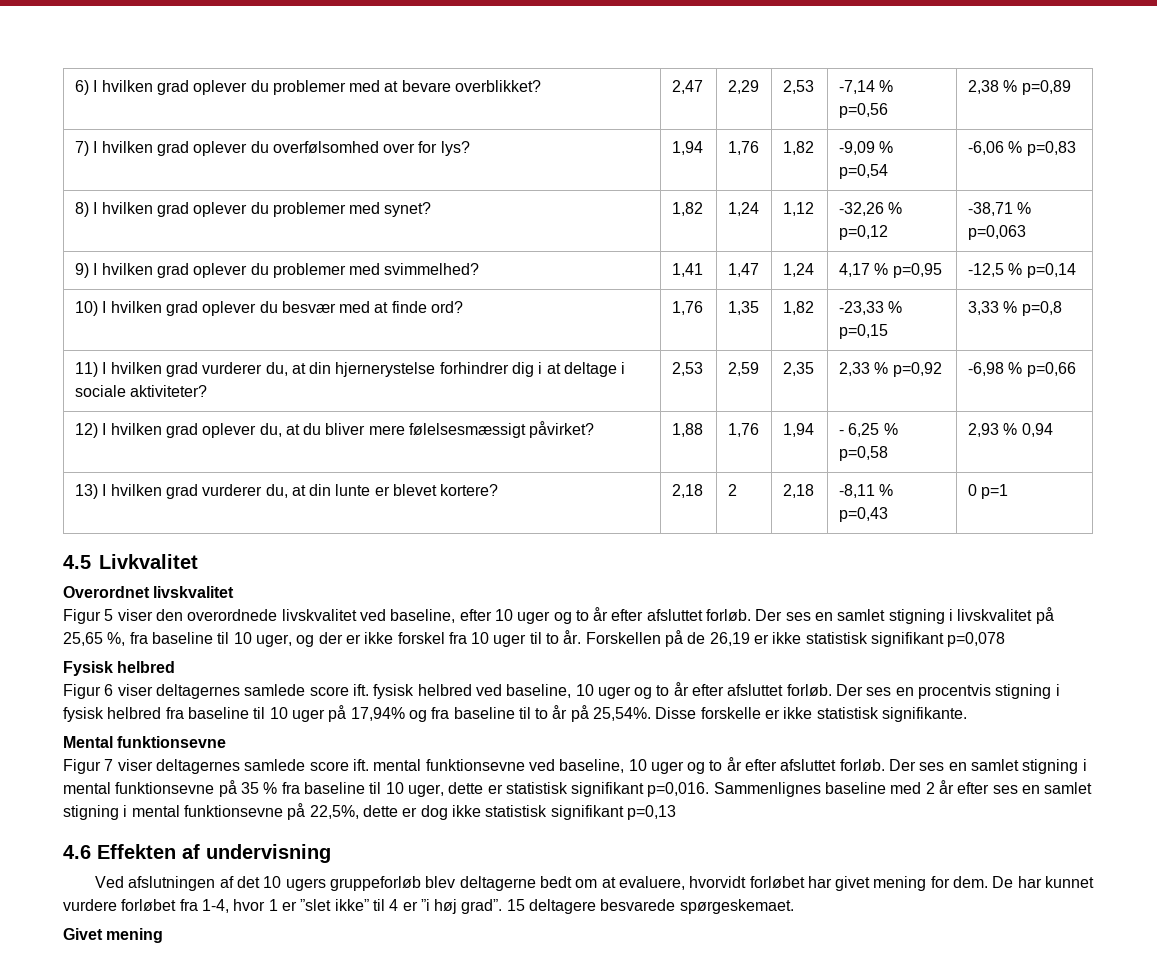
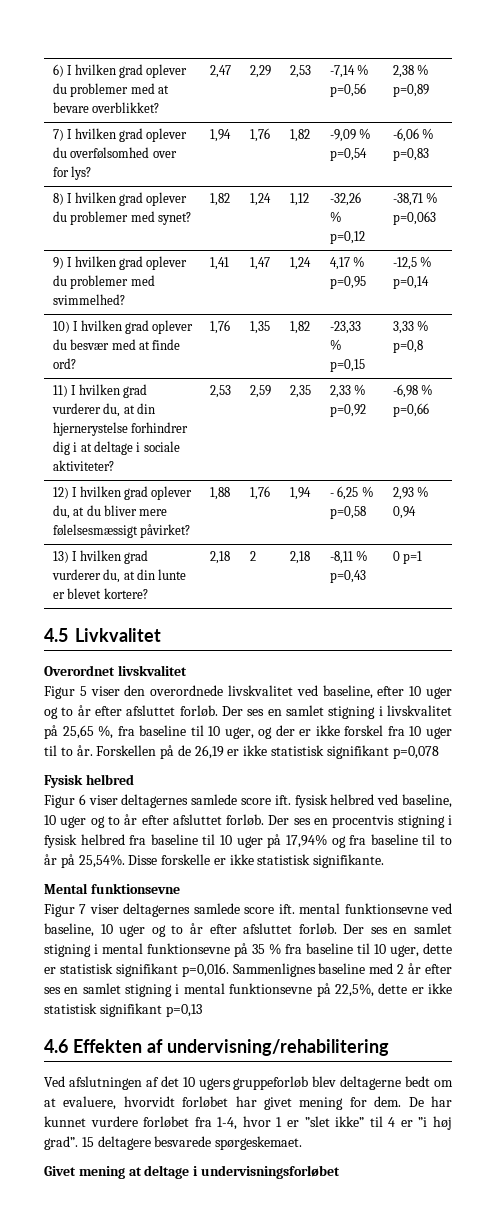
[420,805,448,820] dog -> (424, 990) none
[206,844,331,863] undervisning -> [166,1039,389,1056] undervisning/rehabilitering
(164, 935) none -> [128,1165,340,1179] at deltage i undervisningsforløbet

